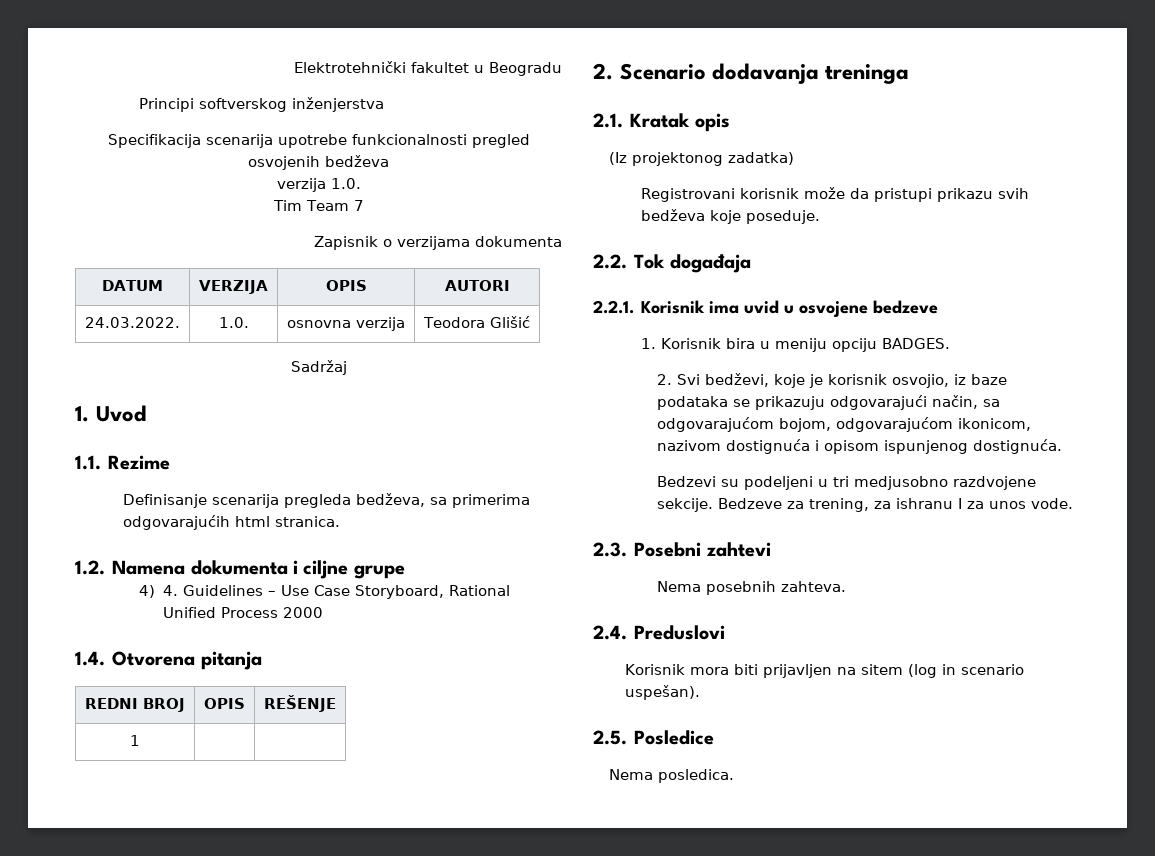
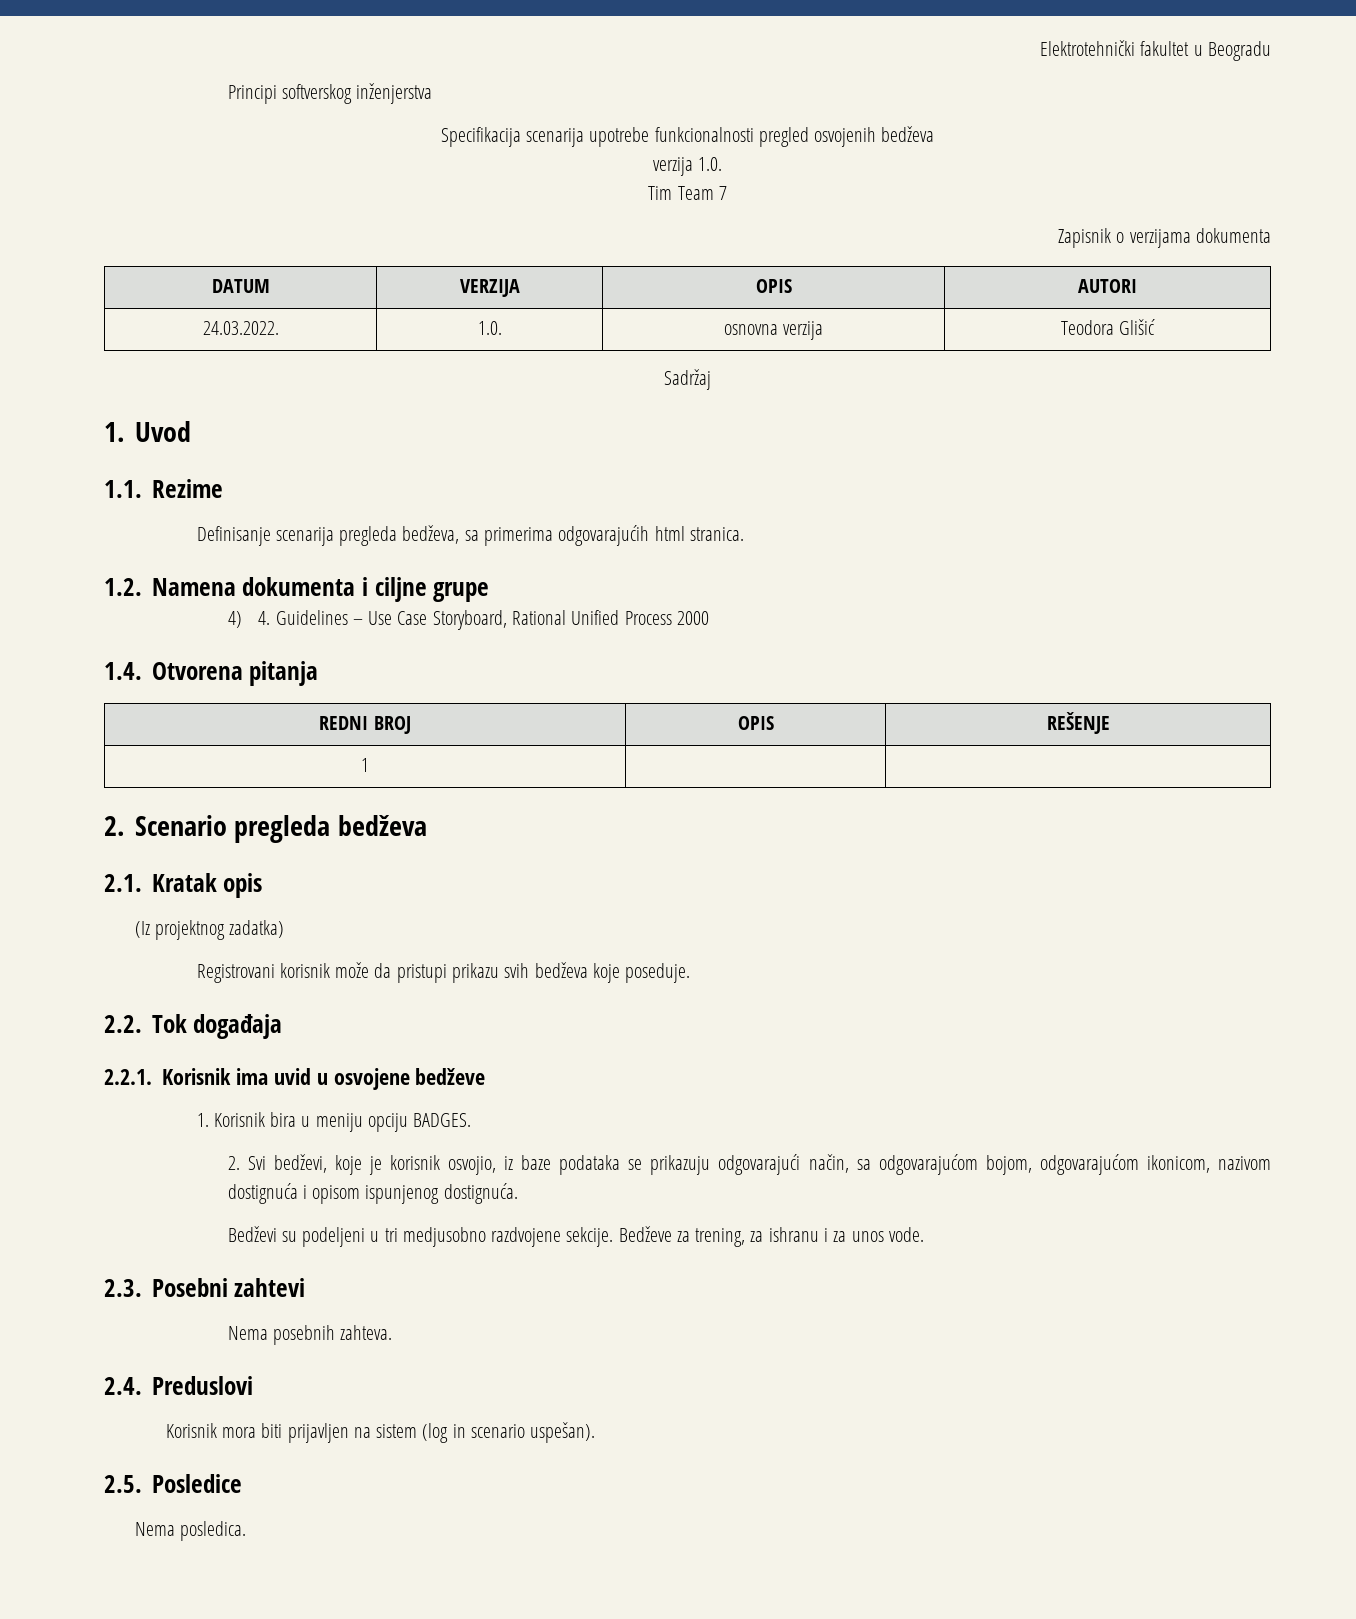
[712,63,910,84] dodavanja treninga -> [234,815,427,843] pregleda bedževa
[632,152,724,166] projektonog -> [155,920,226,940] projektnog
[873,300,939,314] bedzeve -> [415,1068,486,1085] bedževe
[657,476,717,487] Bedzevi -> [227,1226,277,1242] Bedževi
[718,498,783,509] Bedzeve -> [618,1226,672,1242] Bedževe
[958,498,963,509] I -> [823,1228,828,1242] i
[861,664,904,675] sitem -> [376,1424,418,1438] sistem

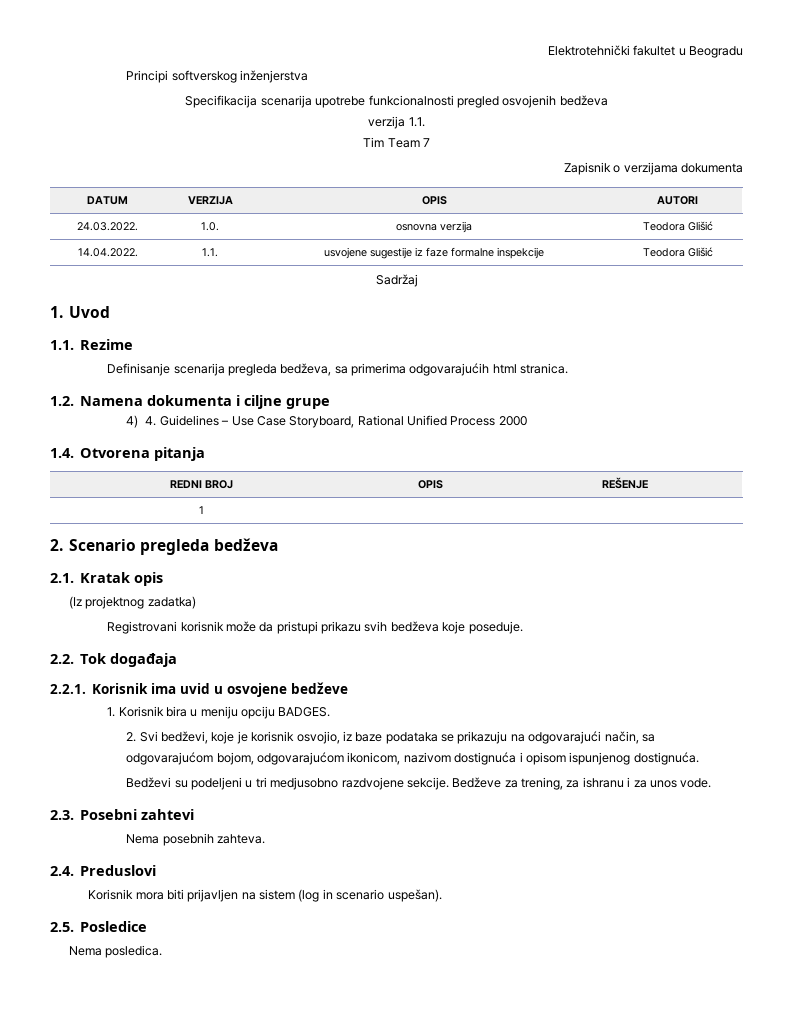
[698,157,723,171] 1.0. -> [408,117,425,127] 1.1.
(1156, 327) none -> [77,248,138,257] [202,248,218,257] [324,247,544,259] [642,247,713,257] // 14.04.2022. | 1.1. | usvojene sugestije iz faze formalne inspekcije | Teodora Glišić
(711, 1165) none -> [510,734,525,742] na

